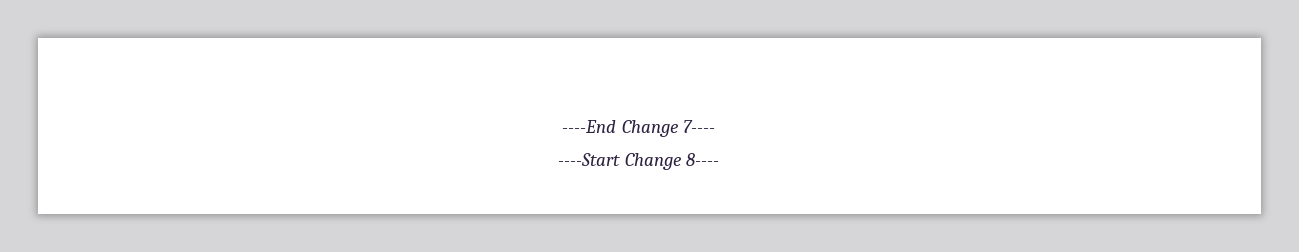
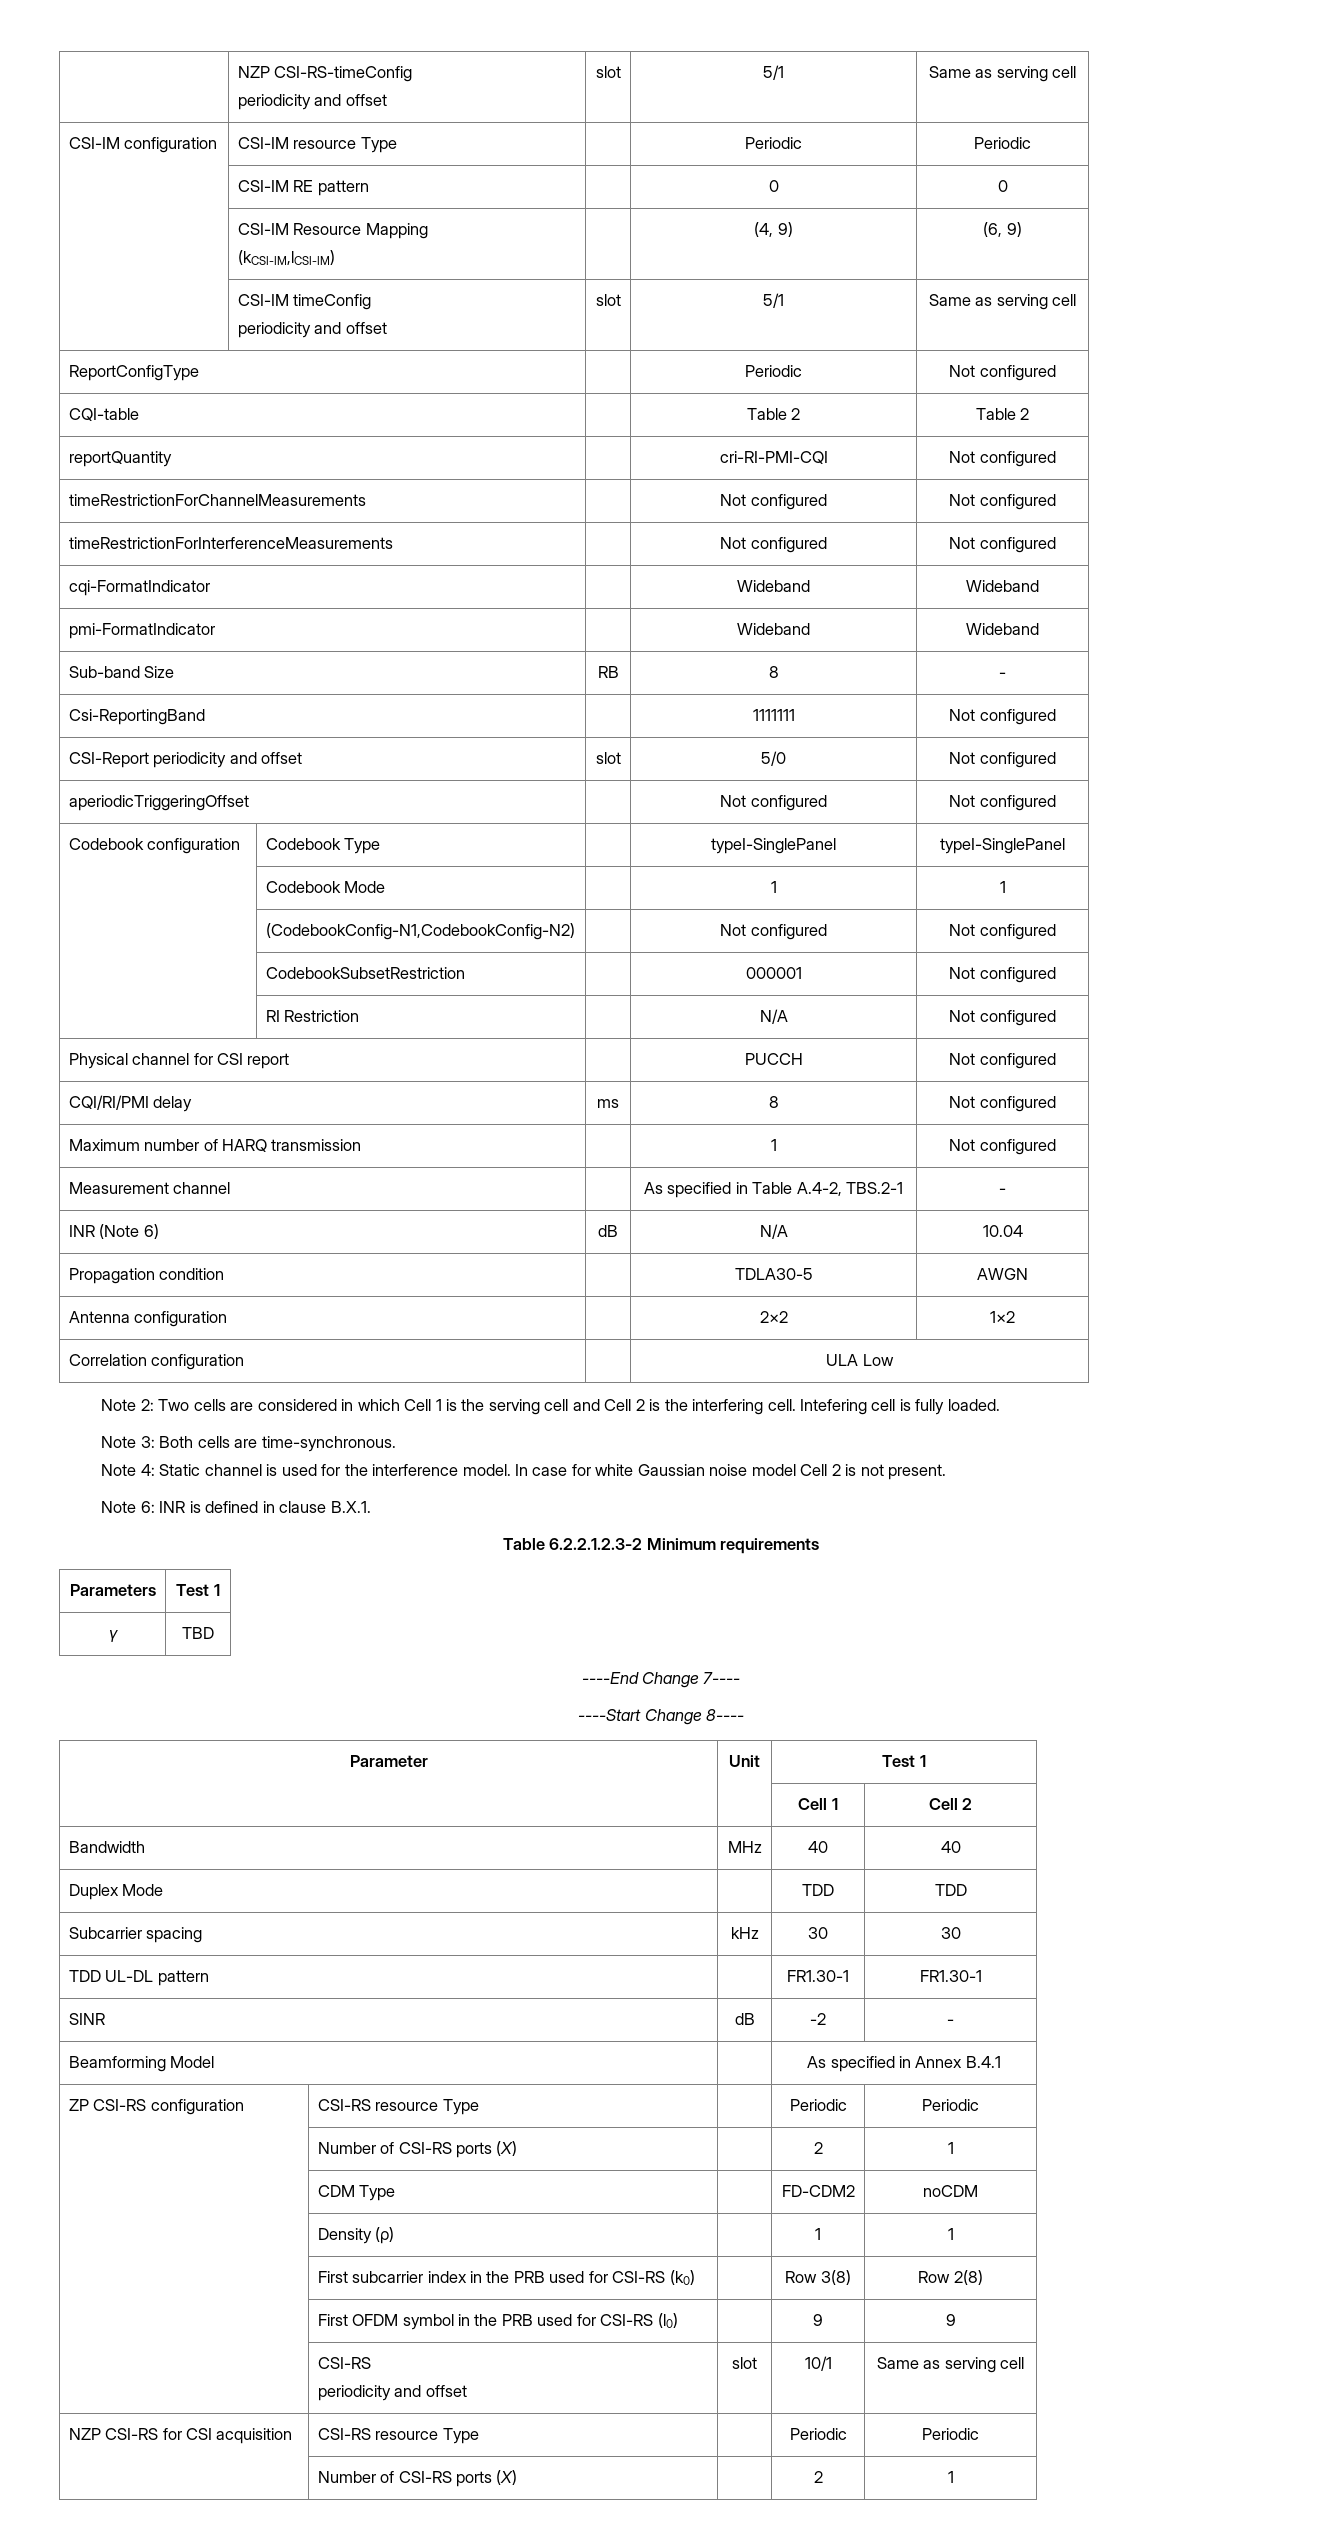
(562, 126) none -> [237,66,413,82] [237,94,387,110] [595,66,621,78] [763,65,784,80] [928,66,1077,82] [68,137,218,153] [237,137,397,153] [745,137,802,149] [974,137,1031,149] [237,180,369,196] [768,180,779,192] [997,180,1008,192] [237,223,428,239] [237,250,335,265] [754,222,793,237] [983,222,1022,237] [237,294,372,310] [237,322,387,338] [595,294,621,306] [763,293,784,308] [928,294,1077,310] [68,365,199,381] [745,365,802,377] [949,365,1056,381] [68,408,139,421] [746,408,801,420] [975,408,1030,420] [68,451,172,467] [719,451,828,464] [949,451,1056,467] [68,494,366,506] [720,494,827,510] [949,494,1056,510] [68,537,393,549] [720,537,827,553] [949,537,1056,553] [68,580,210,596] [737,580,810,592] [966,580,1039,592] [68,623,215,639] [737,623,810,635] [966,623,1039,635] [68,666,175,678] [597,666,619,678] [768,666,779,678] [999,672,1006,678] [68,709,205,725] [752,709,795,721] [949,709,1056,725] [68,752,302,768] [595,752,621,764] [761,751,786,766] [949,752,1056,768] [68,795,249,811] [720,795,827,811] [949,795,1056,811] [68,838,241,854] [265,838,381,854] [711,838,836,854] [940,838,1065,854] [265,881,386,893] [770,881,777,893] [999,881,1006,893] [265,923,575,940] [720,924,827,940] [949,924,1056,940] [265,967,465,979] [745,967,802,979] [949,967,1056,983] [265,1010,360,1022] [759,1009,788,1024] [949,1010,1056,1026] [68,1053,290,1069] [744,1053,803,1065] [949,1053,1056,1069] [68,1095,193,1112] [597,1099,619,1108] [768,1096,779,1108] [949,1096,1056,1112] [68,1139,362,1152] [770,1139,777,1151] [949,1139,1056,1155] [68,1182,231,1194] [643,1182,904,1198] [999,1188,1006,1194] [68,1224,159,1239] [598,1225,618,1237] [759,1224,788,1239] [982,1225,1023,1237] [68,1268,225,1284] [734,1268,813,1280] [977,1268,1028,1280] [68,1311,228,1327] [759,1311,788,1323] [990,1311,1015,1323] [68,1354,245,1370] [826,1354,894,1366] [101,1399,1000,1415] [101,1436,396,1452] [101,1464,946,1480] [101,1501,371,1513] [502,1538,820,1554] [69,1584,156,1596] [176,1584,220,1596] [108,1630,118,1642] [182,1627,214,1639] | NZP CSI-RS-timeConfig // periodicity and offset | slot | 5/1 | Same as serving cell // CSI-IM configuration | CSI-IM resource Type | | Periodic | Periodic // | CSI-IM RE pattern | | 0 | 0 // | CSI-IM Resource Mapping // (kCSI-IM,lCSI-IM) | | (4, 9) | (6, 9) // | CSI-IM timeConfig // periodicity and offset | slot | 5/1 | Same as serving cell // ReportConfigType | | Periodic | Not configured // CQI-table | | Table 2 | Table 2 // reportQuantity | | cri-RI-PMI-CQI | Not configured // timeRestrictionForChannelMeasurements | | Not configured | Not configured // timeRestrictionForInterferenceMeasurements | | Not configured | Not configured // cqi-FormatIndicator | | Wideband | Wideband // pmi-FormatIndicator | | Wideband | Wideband // Sub-band Size | RB | 8 | - // Csi-ReportingBand | | 1111111 | Not configured // CSI-Report periodicity and offset | slot | 5/0 | Not configured // aperiodicTriggeringOffset | | Not configured | Not configured // Codebook configuration | Codebook Type | | typeI-SinglePanel | typeI-SinglePanel // | Codebook Mode | | 1 | 1 // | (CodebookConfig-N1,CodebookConfig-N2) | | Not configured | Not configured // | CodebookSubsetRestriction | | 000001 | Not configured // | RI Restriction | | N/A | Not configured // Physical channel for CSI report | | PUCCH | Not configured // CQI/RI/PMI delay | ms | 8 | Not configured // Maximum number of HARQ transmission | | 1 | Not configured // Measurement channel | | As specified in Table A.4-2, TBS.2-1 | - // INR (Note 6) | dB | N/A | 10.04 // Propagation condition | | TDLA30-5 | AWGN // Antenna configuration | | 2×2 | 1×2 // Correlation configuration | | ULA Low // Note 2: Two cells are considered in which Cell 1 is the serving cell and Cell 2 is the interfering cell. Intefering cell is fully loaded. // Note 3: Both cells are time-synchronous. // Note 4: Static channel is used for the interference model. In case for white Gaussian noise model Cell 2 is not present. // Note 6: INR is defined in clause B.X.1. // Table 6.2.2.1.2.3-2 Minimum requirements // Parameters | Test 1 // γ | TBD //
(719, 159) none -> [349,1755,428,1767] [729,1755,760,1767] [882,1755,926,1767] [798,1798,838,1810] [928,1798,973,1810] [68,1841,145,1853] [727,1841,762,1853] [808,1841,828,1853] [940,1841,961,1853] [68,1884,164,1900] [802,1884,834,1896] [934,1884,967,1896] [68,1927,203,1943] [730,1927,759,1939] [808,1927,828,1939] [940,1927,961,1939] [68,1970,209,1986] [787,1970,849,1982] [919,1970,982,1982] [68,2013,105,2025] [734,2013,755,2025] [810,2013,826,2025] [947,2019,954,2025] [68,2056,215,2072] [807,2056,1001,2072] [68,2099,244,2115] [317,2099,479,2115] [789,2099,847,2111] [922,2099,979,2111] [317,2141,518,2158] [813,2142,823,2154] [947,2142,954,2154] [317,2185,396,2201] [781,2185,855,2197] [923,2185,978,2197] [317,2227,395,2244] [815,2228,821,2240] [947,2228,954,2240] [317,2270,695,2285] [785,2270,851,2285] [918,2270,983,2285] [317,2313,678,2330] [813,2314,823,2326] [945,2314,956,2326] [317,2357,371,2369] [317,2385,467,2401] [732,2357,757,2369] [804,2356,832,2371] [876,2357,1025,2373] [68,2428,293,2444] [317,2428,479,2444] [789,2428,847,2440] [922,2428,979,2440] [317,2470,518,2487] [813,2471,823,2483] [947,2471,954,2483] // Parameter | Unit | Test 1 // | | Cell 1 | Cell 2 // Bandwidth | MHz | 40 | 40 // Duplex Mode | | TDD | TDD // Subcarrier spacing | kHz | 30 | 30 // TDD UL-DL pattern | | FR1.30-1 | FR1.30-1 // SINR | dB | -2 | - // Beamforming Model | | As specified in Annex B.4.1 // ZP CSI-RS configuration | CSI-RS resource Type | | Periodic | Periodic // | Number of CSI-RS ports (X) | | 2 | 1 // | CDM Type | | FD-CDM2 | noCDM // | Density (ρ) | | 1 | 1 // | First subcarrier index in the PRB used for CSI-RS (k0) | | Row 3(8) | Row 2(8) // | First OFDM symbol in the PRB used for CSI-RS (l0) | | 9 | 9 // | CSI-RS // periodicity and offset | slot | 10/1 | Same as serving cell // NZP CSI-RS for CSI acquisition | CSI-RS resource Type | | Periodic | Periodic // | Number of CSI-RS ports (X) | | 2 | 1

